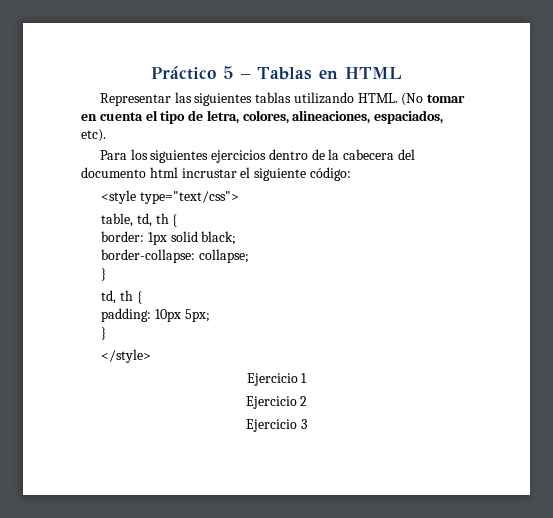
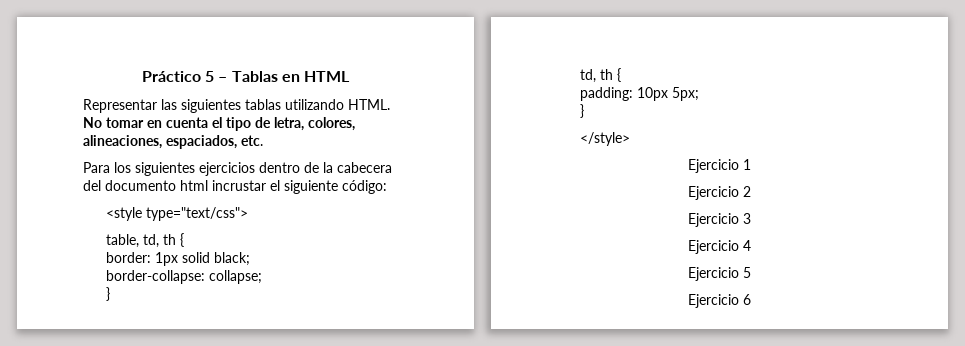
[401,93,424,106] (No -> [83,117,102,128] No
[81,129,106,142] etc). -> [241,135,263,146] etc.
(307, 424) none -> [688,240,751,254] [688,267,751,281] [688,294,751,308] // Ejercicio 4 // Ejercicio 5 // Ejercicio 6

